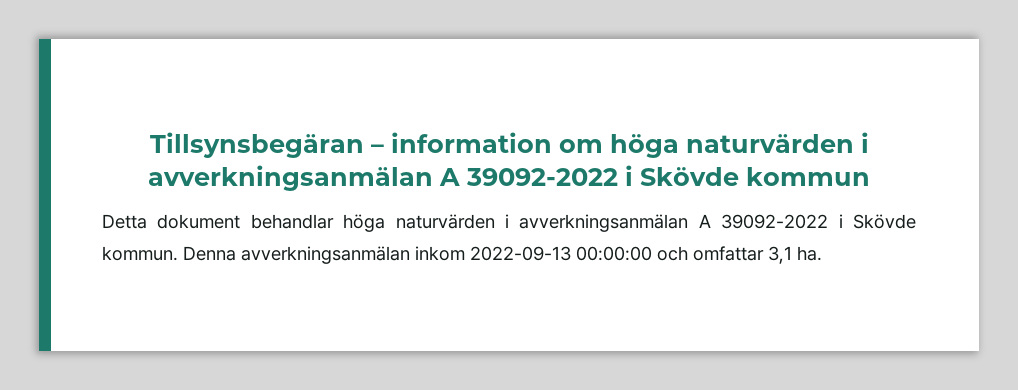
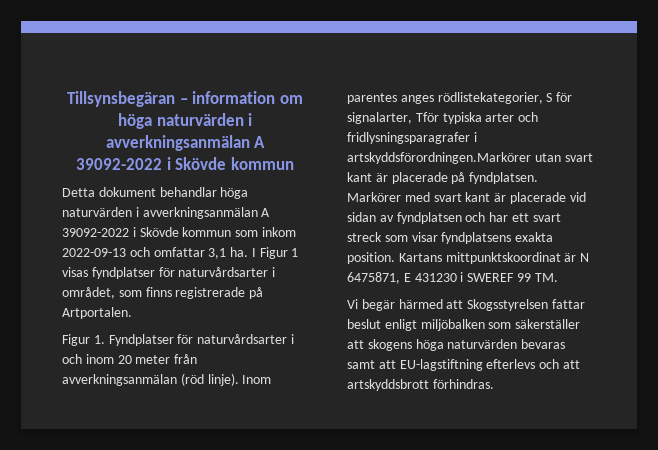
[102,246,410,264] kommun. Denna avverkningsanmälan -> [182,227,259,237] kommun som
[576,246,652,261] 00:00:00 -> (126, 252) none
(822, 253) none -> [251,247,299,259] [62,267,276,279] [62,287,264,299] [62,307,132,319] [62,334,294,346] [62,354,198,364] [62,373,272,386] [347,92,573,104] [347,112,539,124] [347,132,477,144] [347,152,593,164] [347,172,539,184] [347,192,586,204] [347,212,561,224] [347,232,554,244] [347,252,590,264] [347,272,558,284] [347,299,585,311] [347,319,581,331] [347,339,566,351] [347,359,580,371] [347,379,494,391] I Figur 1 visas fyndplatser för naturvårdsarter i området, som finns registrerade på Artportalen. // Figur 1. Fyndplatser för naturvårdsarter i och inom 20 meter från avverkningsanmälan (röd linje). Inom parentes anges rödlistekategorier, S för signalarter, Tför typiska arter och fridlysningsparagrafer i artskyddsförordningen.Markörer utan svart kant är placerade på fyndplatsen. Markörer med svart kant är placerade vid sidan av fyndplatsen och har ett svart streck som visar fyndplatsens exakta position. Kartans mittpunktskoordinat är N 6475871, E 431230 i SWEREF 99 TM. // Vi begär härmed att Skogsstyrelsen fattar beslut enligt miljöbalken som säkerställer att skogens höga naturvärden bevaras samt att EU-lagstiftning efterlevs och att artskyddsbrott förhindras.

